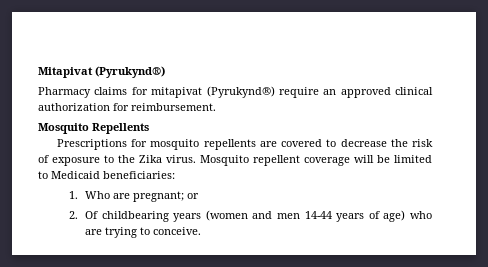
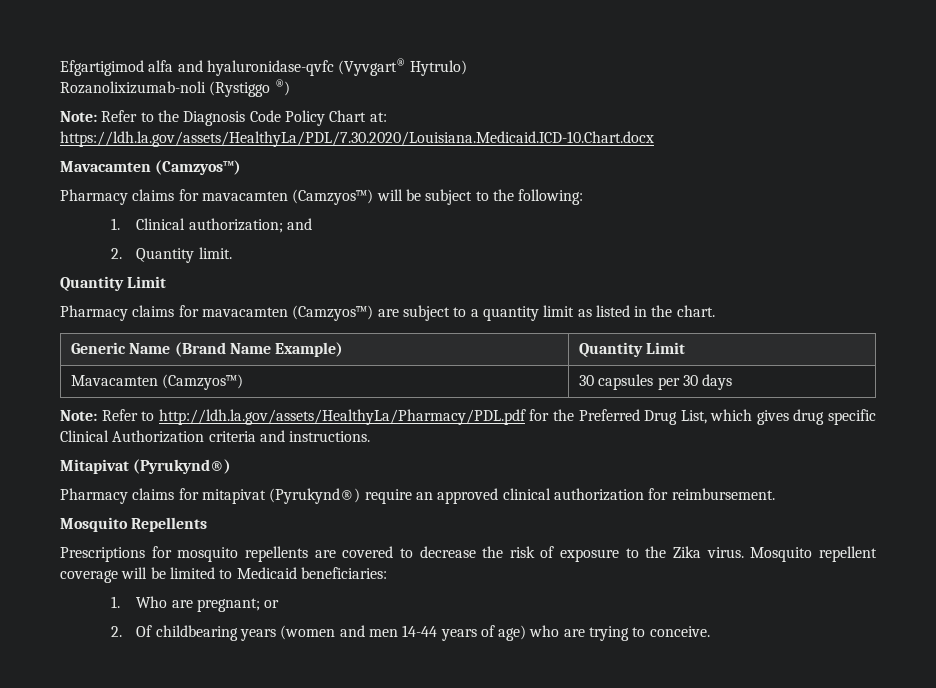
(38, 72) none -> [60,58,467,76] [60,79,290,97] [60,110,387,126] [60,131,654,147] [60,160,242,175] [60,189,584,205] [110,218,312,233] [110,247,232,263] [60,276,167,291] [60,305,715,321] [71,342,344,357] [579,342,686,357] [71,374,244,390] [579,374,733,390] [60,409,877,425] [60,430,371,443] Efgartigimod alfa and hyaluronidase-qvfc (Vyvgart® Hytrulo) // Rozanolixizumab-noli (Rystiggo ®) // Note: Refer to the Diagnosis Code Policy Chart at: https://ldh.la.gov/assets/HealthyLa/PDL/7.30.2020/Louisiana.Medicaid.ICD-10.Chart.docx // Mavacamten (Camzyos™) // Pharmacy claims for mavacamten (Camzyos™) will be subject to the following: // 1. Clinical authorization; and // 2. Quantity limit. // Quantity Limit // Pharmacy claims for mavacamten (Camzyos™) are subject to a quantity limit as listed in the chart. // Generic Name (Brand Name Example) | Quantity Limit // Mavacamten (Camzyos™) | 30 capsules per 30 days // Note: Refer to http://ldh.la.gov/assets/HealthyLa/Pharmacy/PDL.pdf for the Preferred Drug List, which gives drug specific Clinical Authorization criteria and instructions. //

